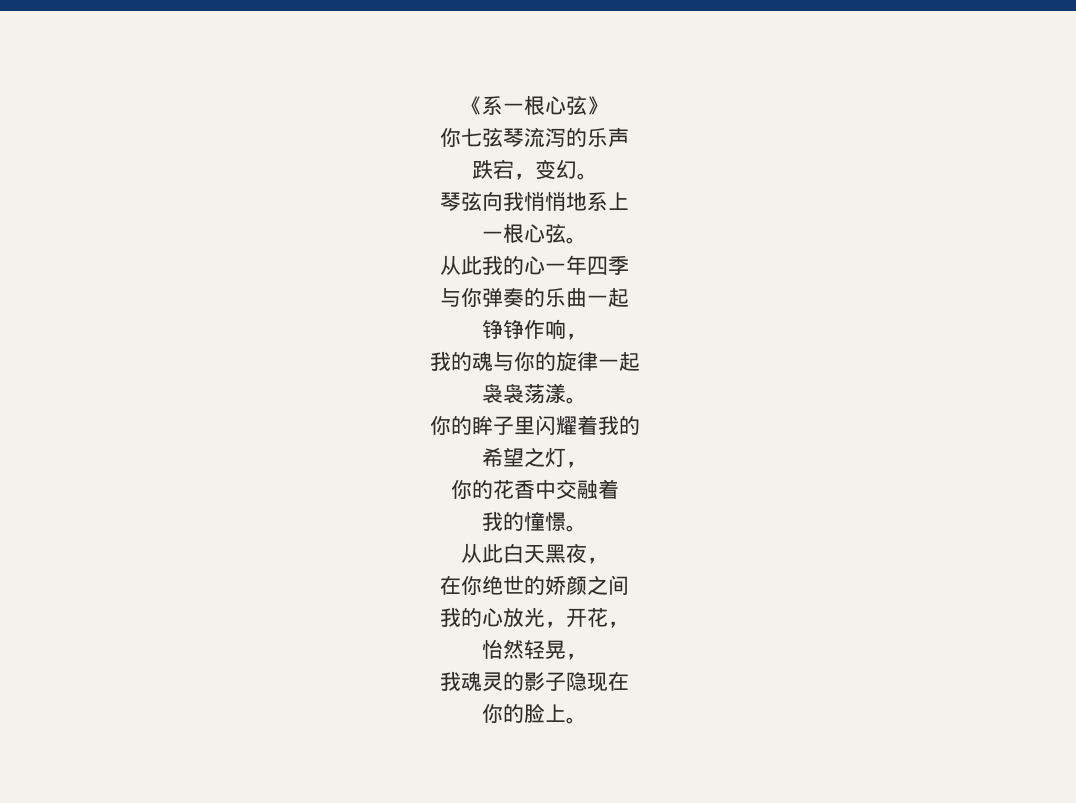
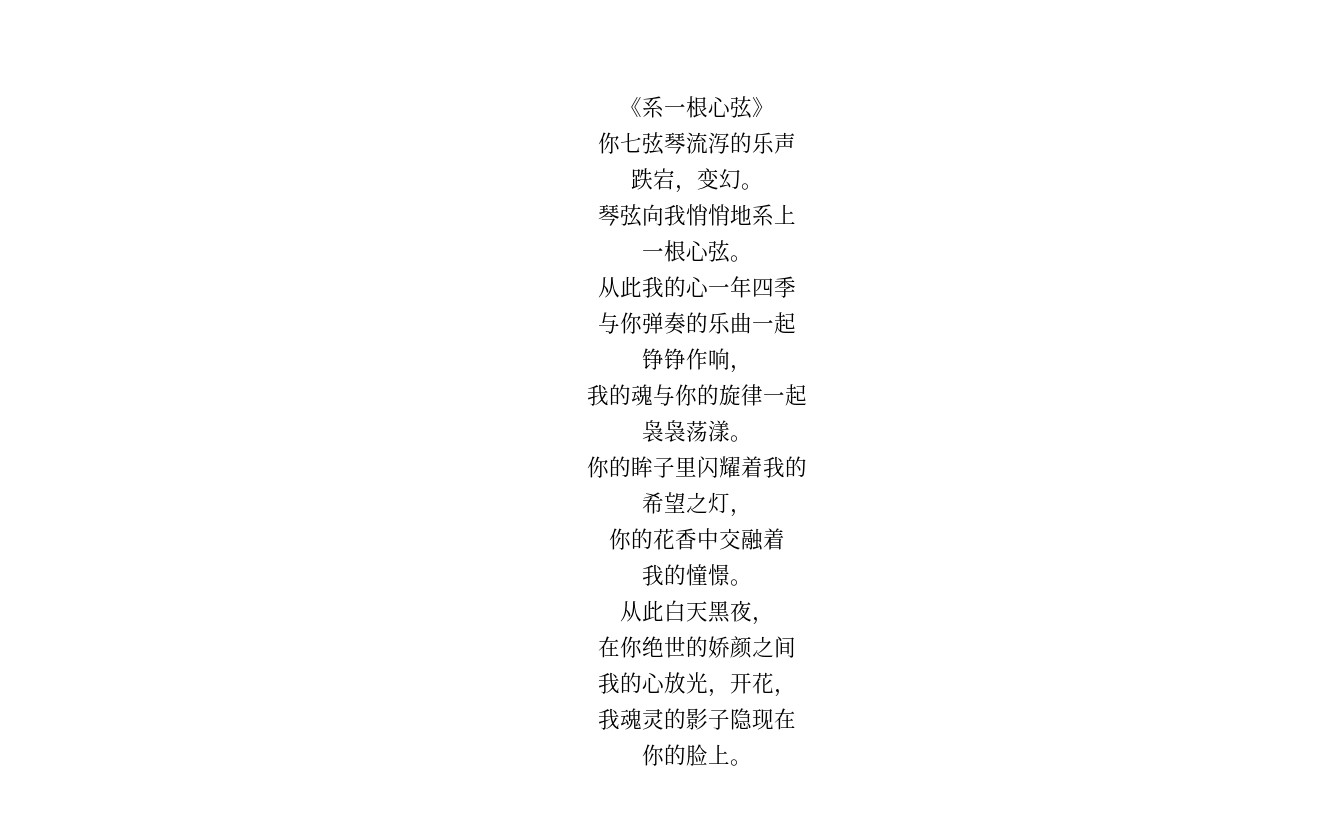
[482,639,587,660] // 怡然轻晃， -> (796, 693) none

